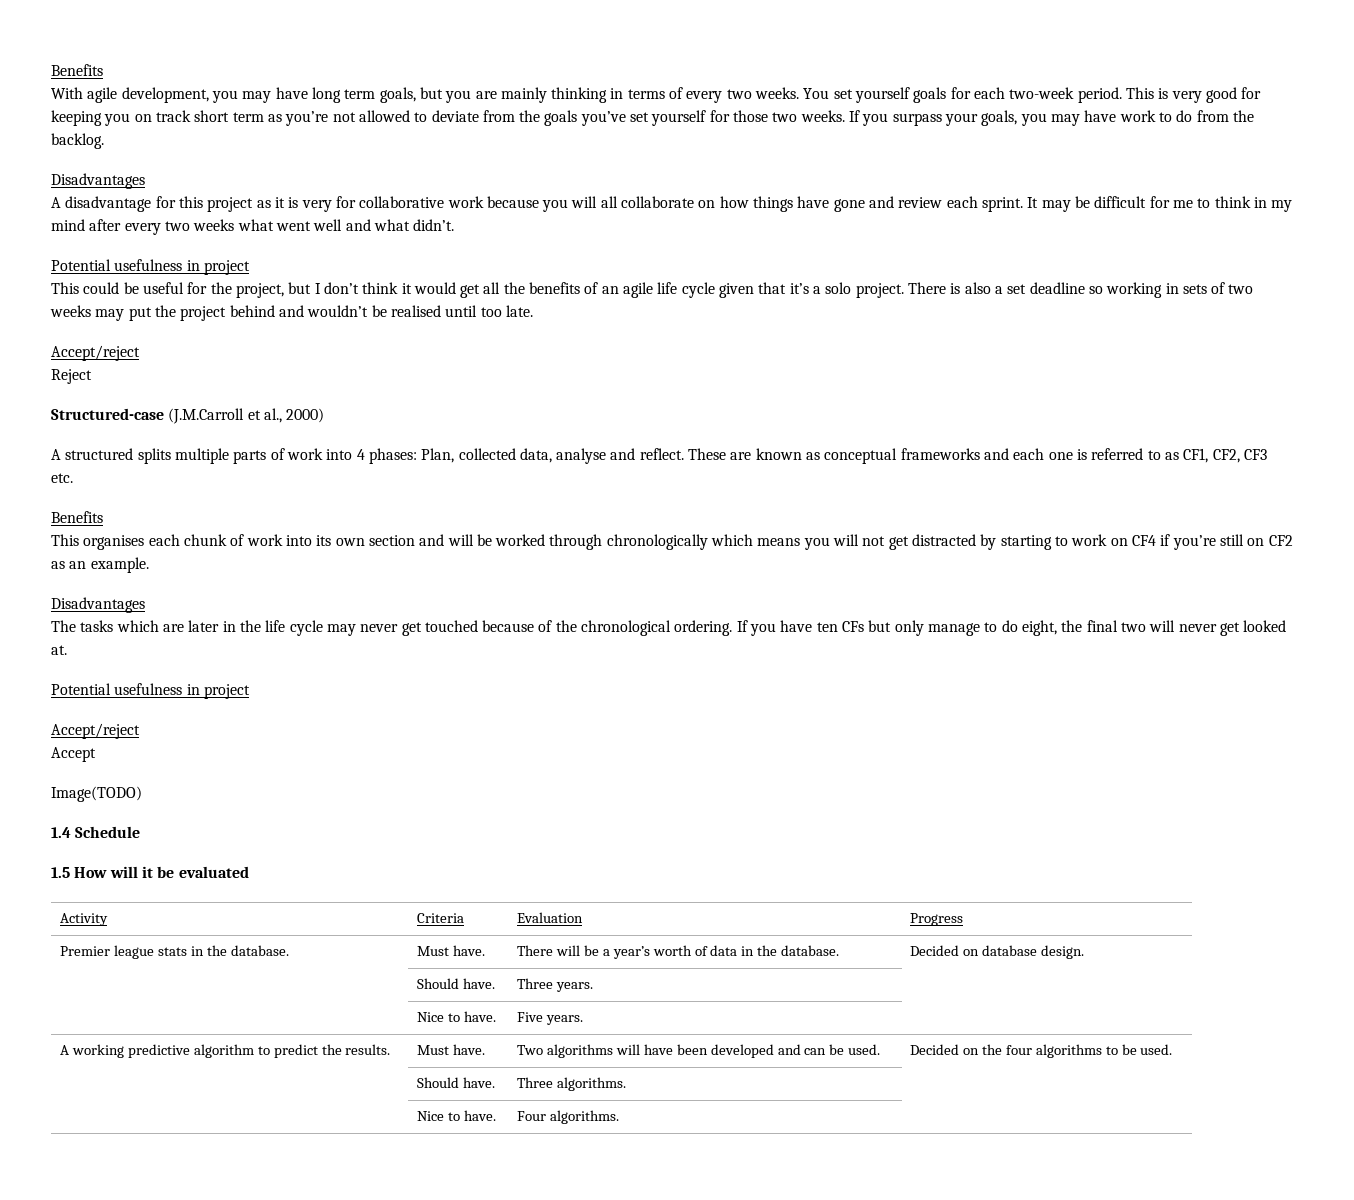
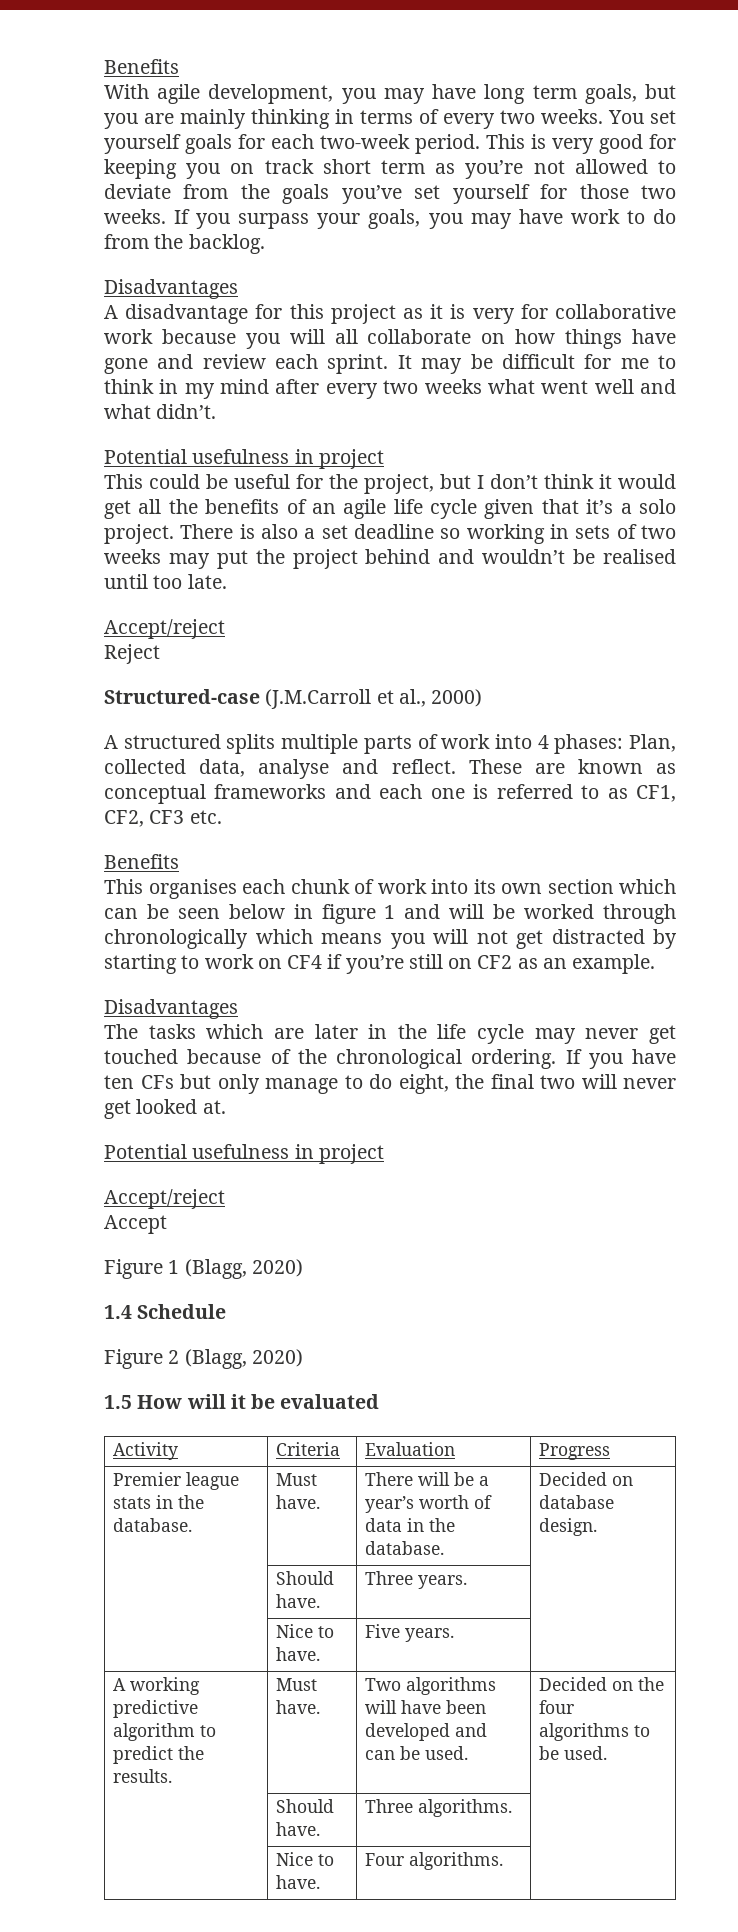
(415, 540) none -> [619,879,676,894] [104,904,396,924] which can be seen below in figure 1
[51,786,142,802] [51,826,141,838] Image(TODO) // 1.4 Schedule -> [104,1259,303,1279] [104,1304,227,1319] [104,1349,303,1369] Figure 1 (Blagg, 2020) // 1.4 Schedule // Figure 2 (Blagg, 2020)

